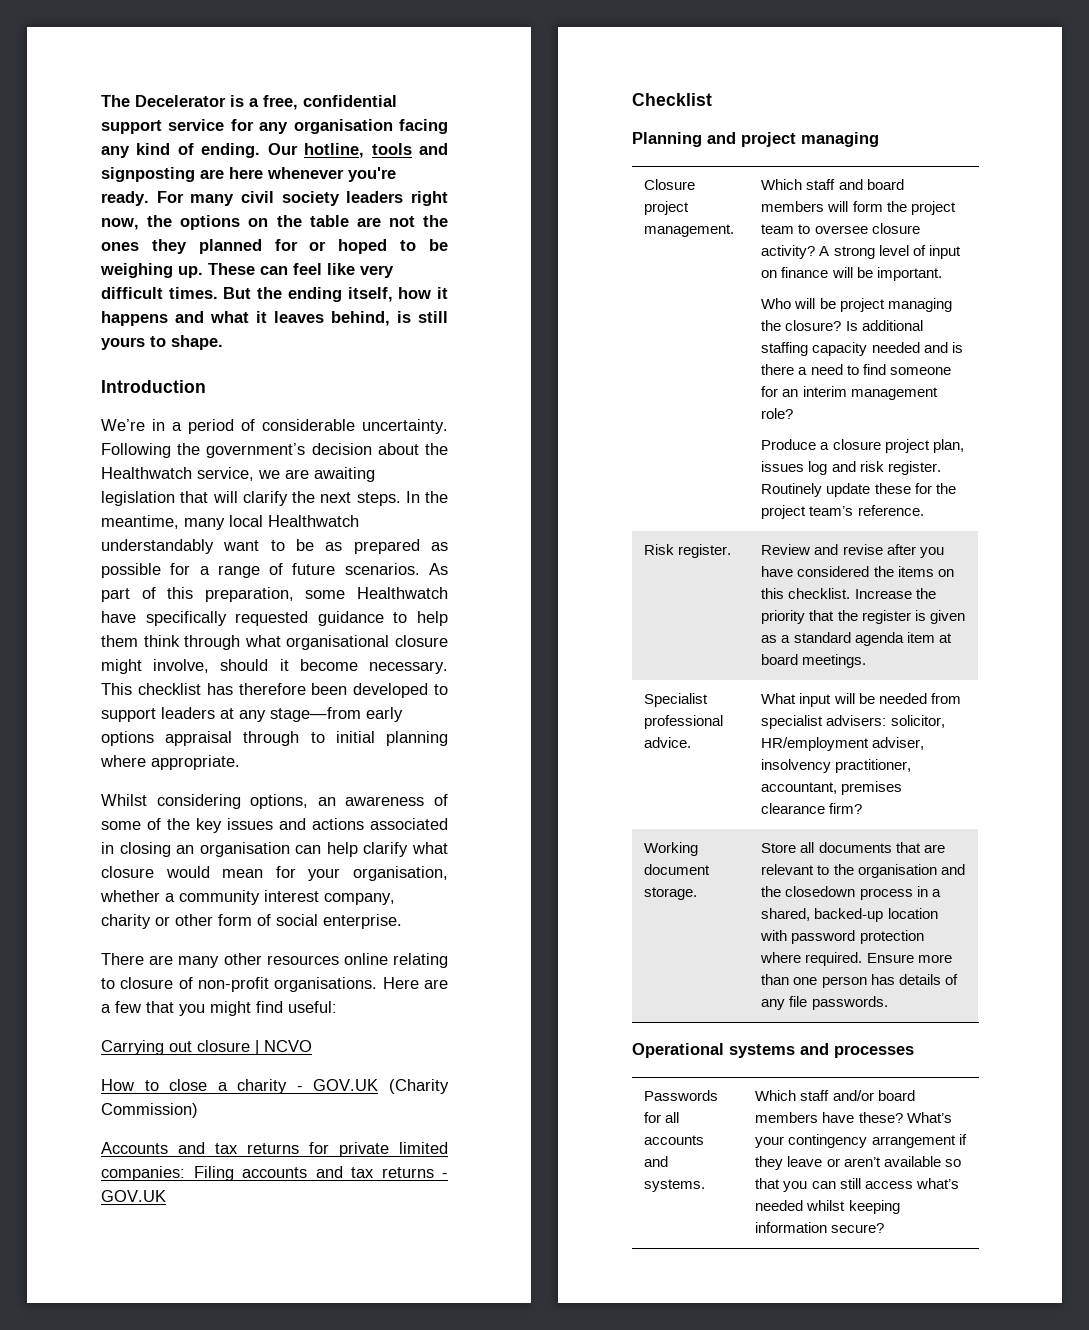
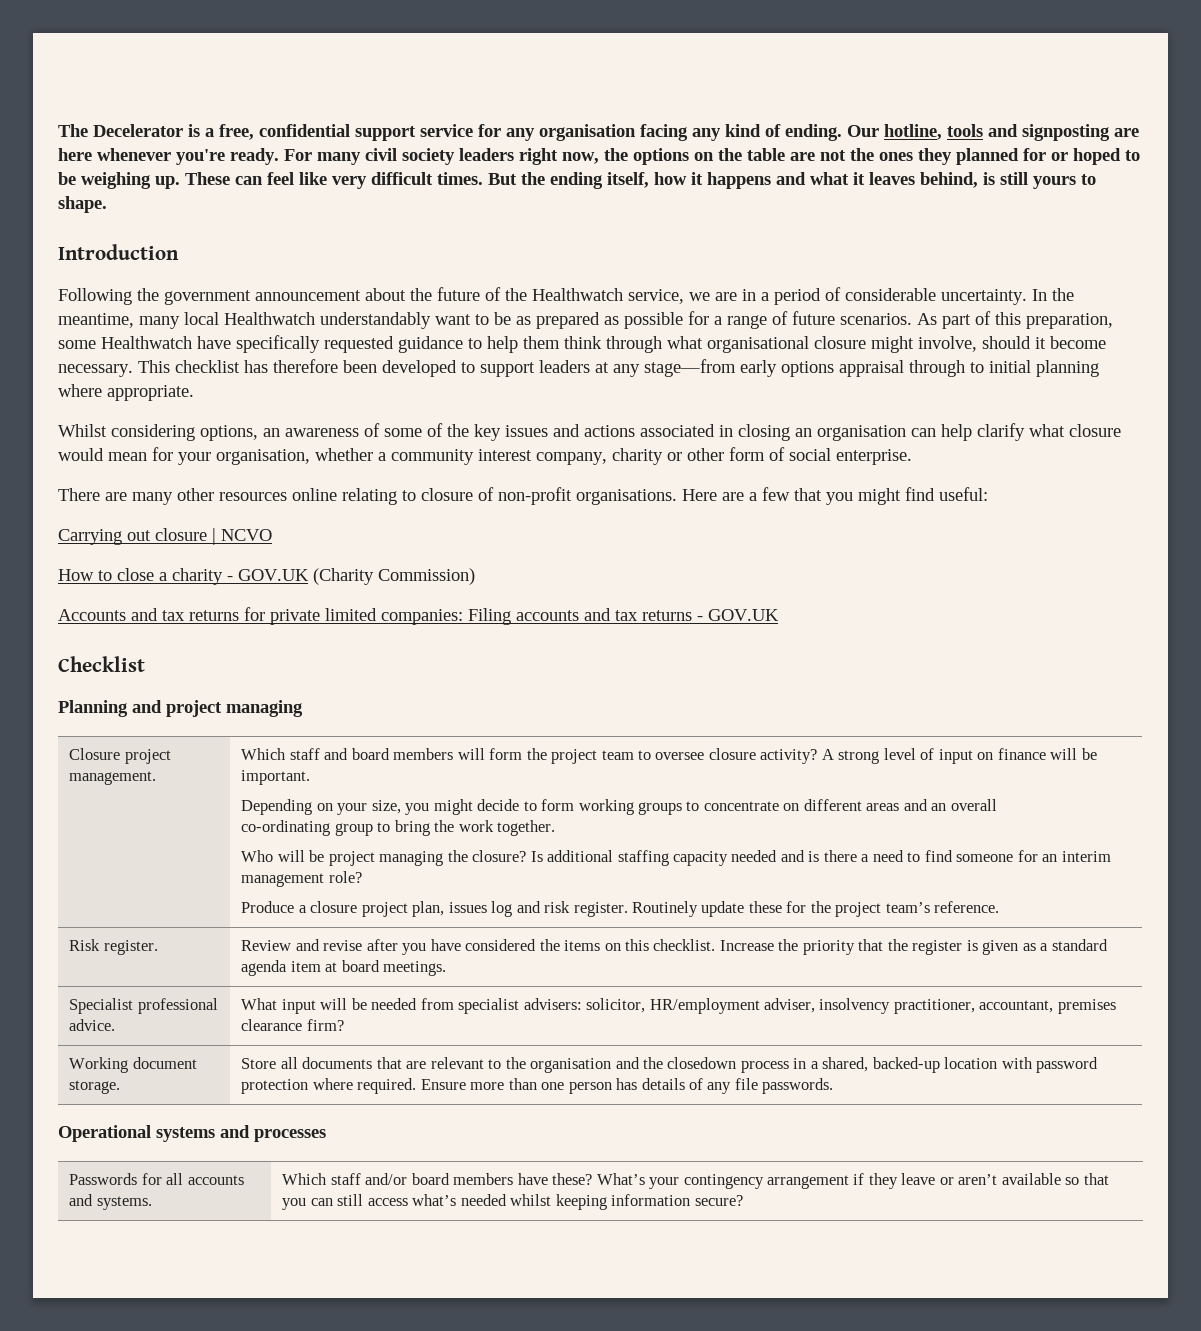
[101,419,145,431] We’re -> [58,287,737,305] Following the government announcement about the future of the Healthwatch service, we are
[101,443,448,458] [101,467,375,482] [101,491,401,506] Following the government’s decision about the Healthwatch service, we are awaiting legislation that will clarify the next steps. -> (1027, 297) none
(942, 274) none -> [241,799,997,815] [241,820,556,836] // Depending on your size, you might decide to form working groups to concentrate on different areas and an overall // co-ordinating group to bring the work together.

